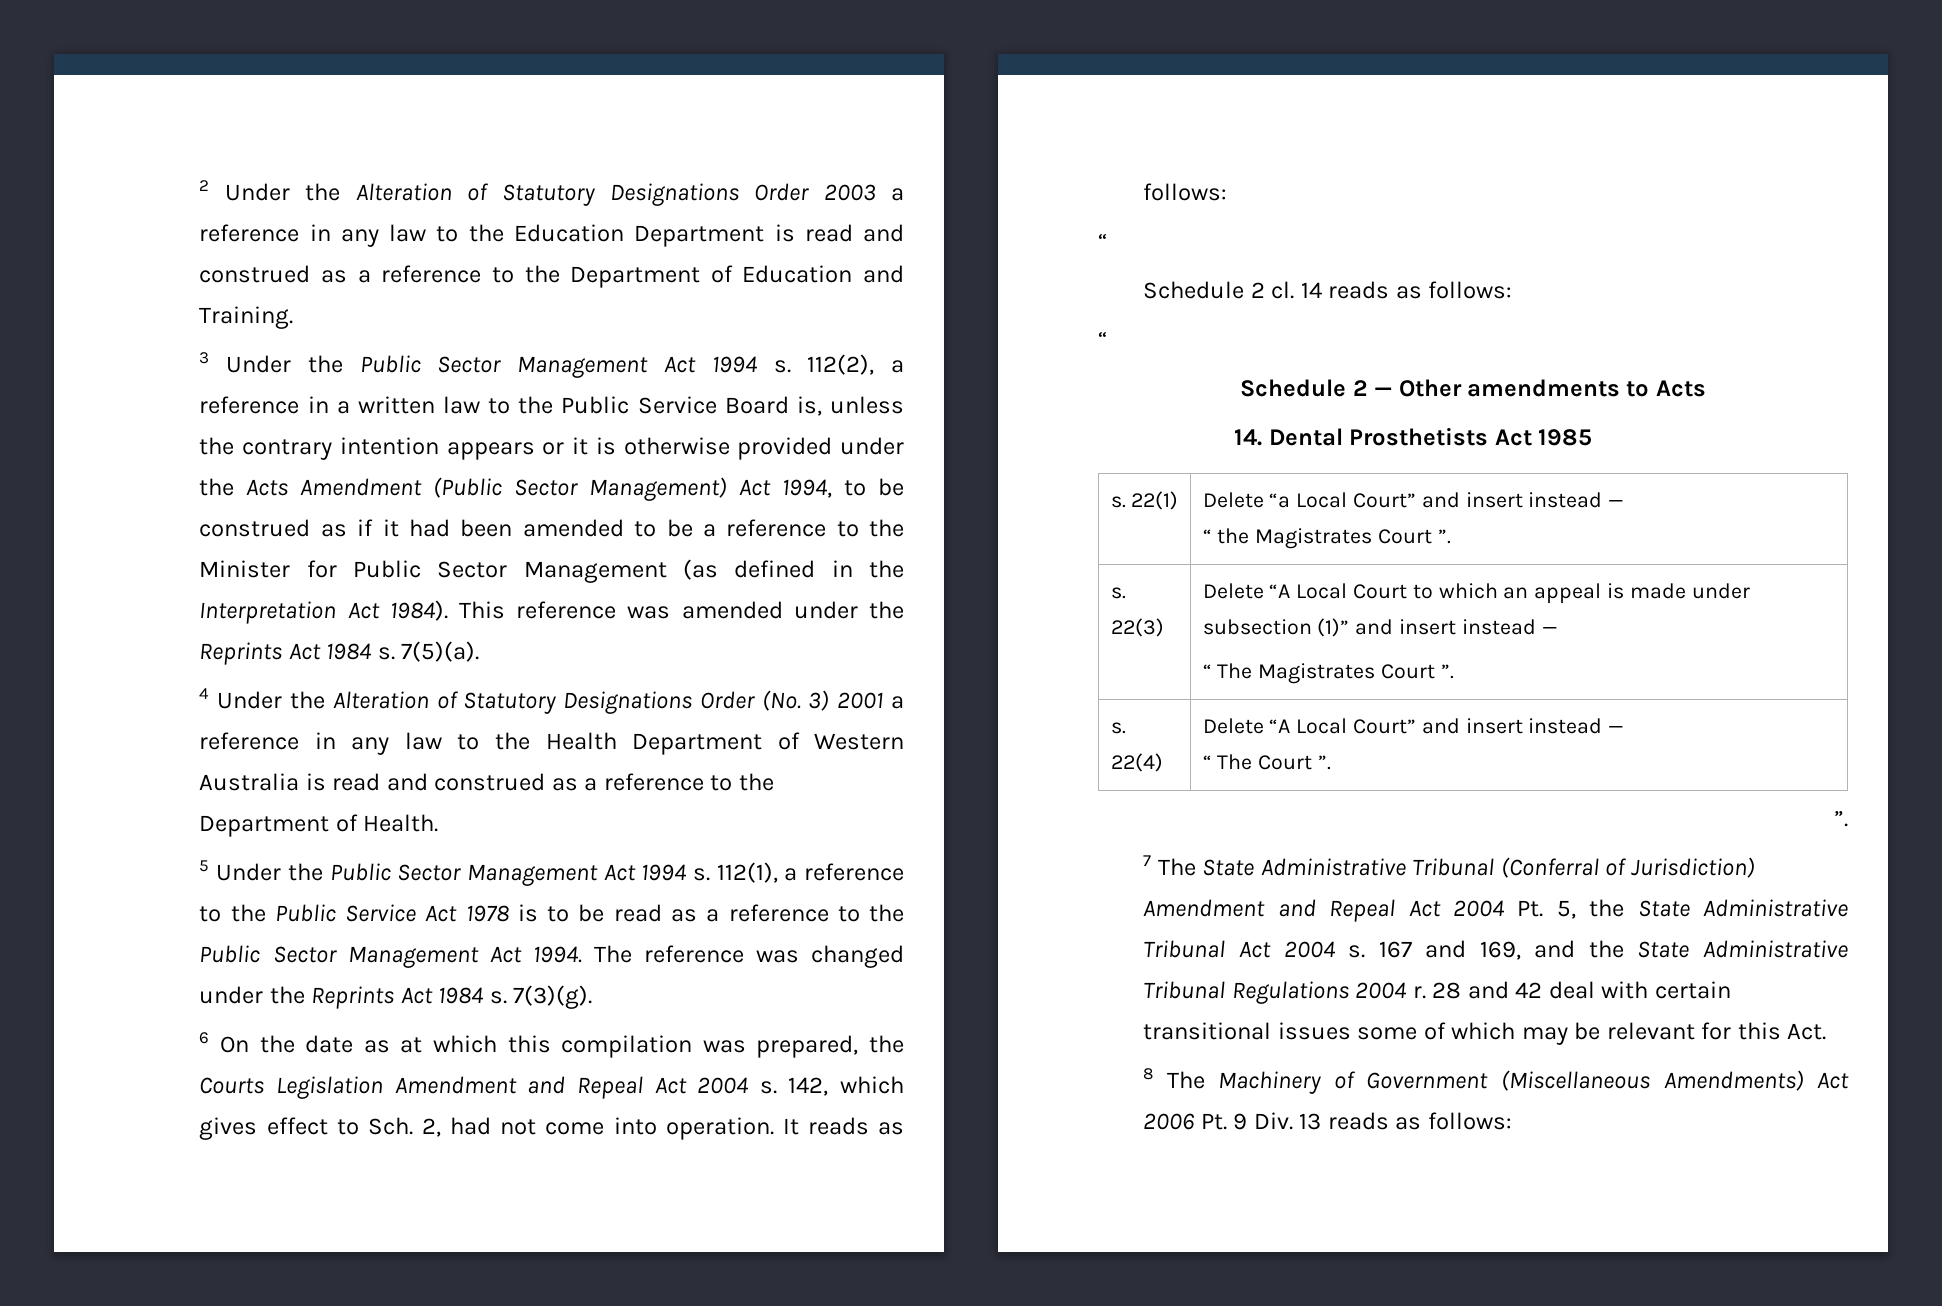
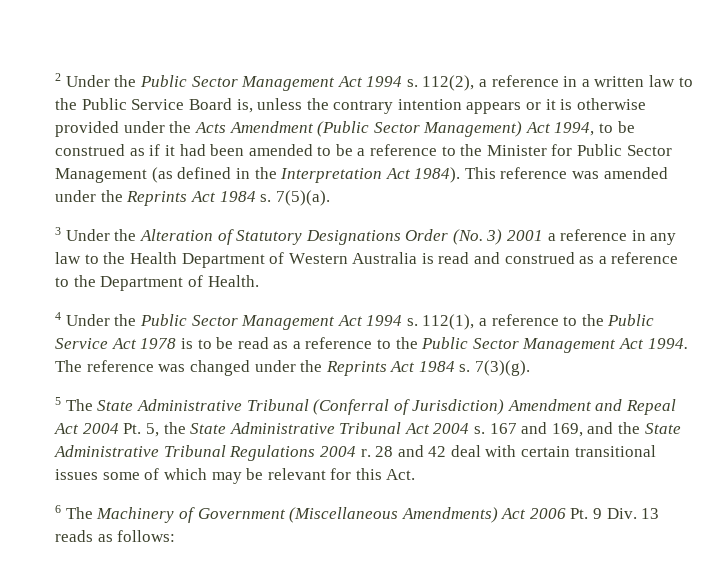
[355,183,904,206] [199,224,904,247] [199,265,904,288] [199,306,294,329] [199,352,343,373] Alteration of Statutory Designations Order 2003 a reference in any law to the Education Department is read and construed as a reference to the Department of Education and Training. // 3 Under the -> (137, 81) none
[199,688,210,699] 4 -> [55,227,62,235] 3
[199,860,210,872] 5 -> [55,312,62,320] 4
[199,1032,904,1058] [199,1076,904,1099] [199,1117,905,1140] [1143,183,1228,201] [1098,233,1108,249] [1143,281,1513,299] [1098,331,1108,347] [1240,379,1706,397] [1234,427,1593,446] [1110,491,1179,510] [1202,492,1625,508] [1202,528,1451,549] [1110,587,1126,599] [1110,618,1164,637] [1202,583,1750,604] [1202,618,1558,637] [1202,663,1454,684] [1110,722,1126,734] [1110,753,1163,772] [1202,718,1625,734] [1202,754,1331,770] [1834,810,1848,827] [1143,855,1152,866] 6 On the date as at which this compilation was prepared, the Courts Legislation Amendment and Repeal Act 2004 s. 142, which gives effect to Sch. 2, had not come into operation. It reads as follows: // “ // Schedule 2 cl. 14 reads as follows: // “ // Schedule 2 — Other amendments to Acts // 14. Dental Prosthetists Act 1985 // s. 22(1) | Delete “a Local Court” and insert instead — // “ the Magistrates Court ”. // s. 22(3) | Delete “A Local Court to which an appeal is made under subsection (1)” and insert instead — // “ The Magistrates Court ”. // s. 22(4) | Delete “A Local Court” and insert instead — // “ The Court ”. // ”. // 7 -> [55,397,62,405] 5
[1143,1068,1154,1080] 8 -> [55,505,62,513] 6

